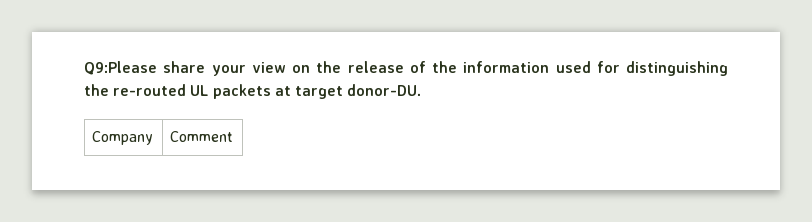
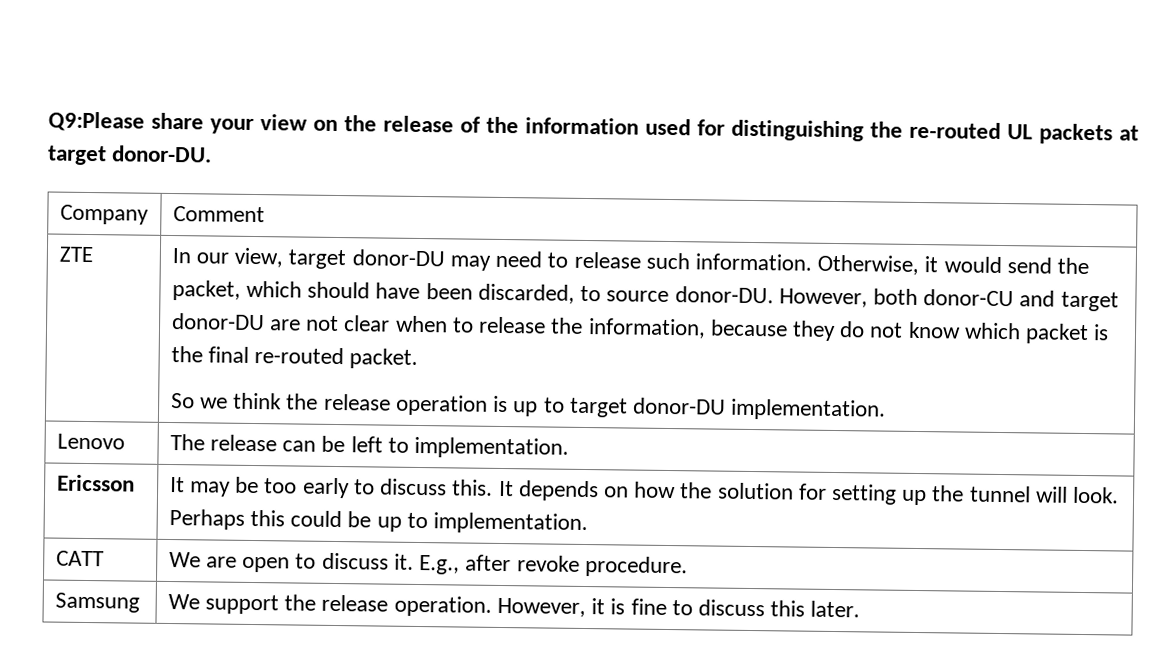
(234, 136) none -> [58,246,93,263] [171,247,1089,276] [171,280,1119,312] [171,313,1110,345] [170,346,419,369] [170,392,887,421] [56,433,125,450] [169,433,570,459] [56,474,135,492] [169,476,1120,506] [168,508,589,535] [55,550,104,567] [168,551,688,578] [54,592,140,613] [167,593,861,618] // ZTE | In our view, target donor-DU may need to release such information. Otherwise, it would send the packet, which should have been discarded, to source donor-DU. However, both donor-CU and target donor-DU are not clear when to release the information, because they do not know which packet is the final re-routed packet. // So we think the release operation is up to target donor-DU implementation. // Lenovo | The release can be left to implementation. // Ericsson | It may be too early to discuss this. It depends on how the solution for setting up the tunnel will look. Perhaps this could be up to implementation. // CATT | We are open to discuss it. E.g., after revoke procedure. // Samsung | We support the release operation. However, it is fine to discuss this later.

